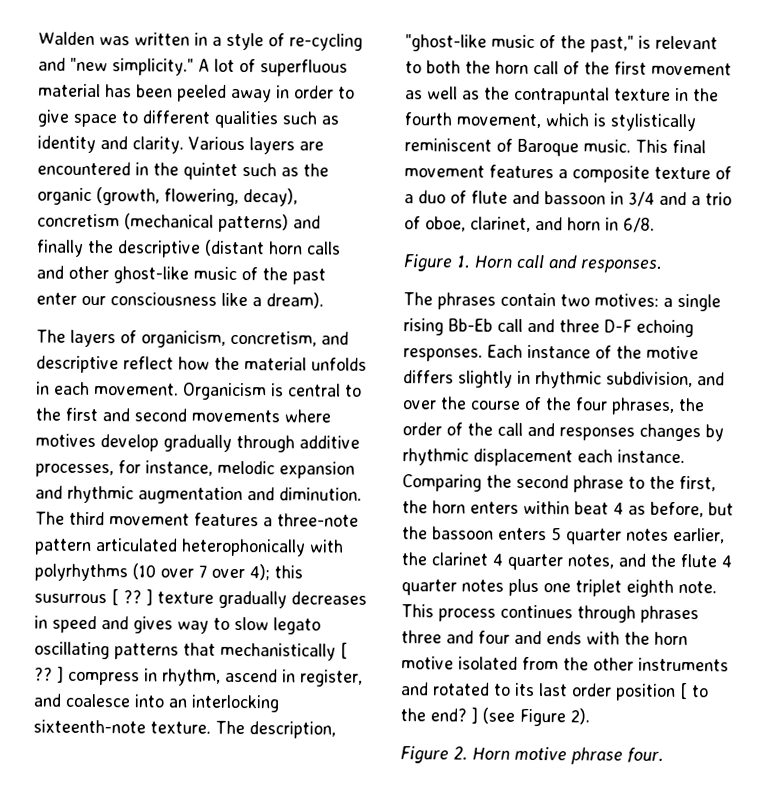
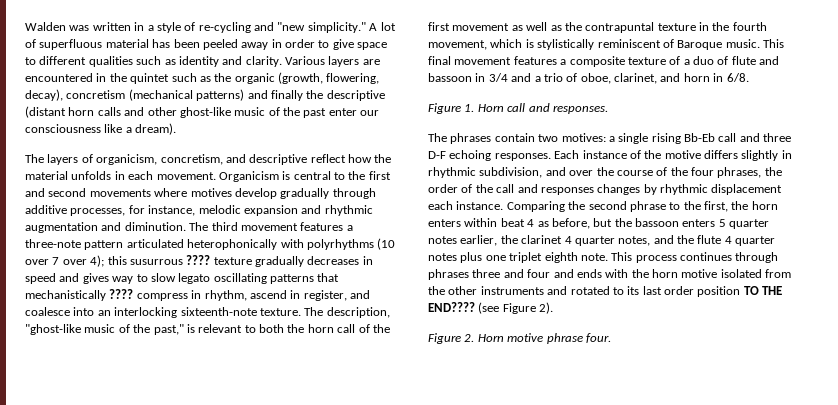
[111,589,153,606] [ ?? ] -> [186,255,211,265] ????
[340,642,348,659] [34,666,64,683] [ ?? ] -> [109,289,134,299] ????
[679,683,709,700] [400,707,478,724] [ to the end? ] -> [743,286,783,295] [428,302,475,312] TO THE END????

